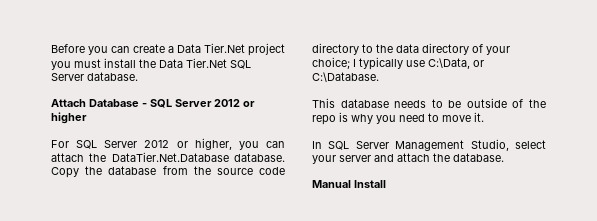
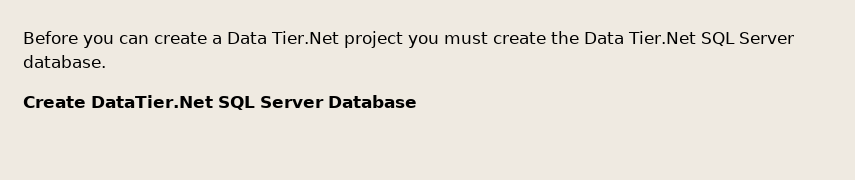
[104,58,136,68] install -> [492,32,546,44] create
[51,99,255,108] [51,112,87,124] [51,138,285,150] [51,152,285,162] [51,166,285,178] [312,43,510,55] [312,57,484,70] [312,72,379,82] [312,98,546,108] [312,112,484,125] [312,139,546,151] [312,153,504,164] [312,180,386,188] Attach Database - SQL Server 2012 or higher // For SQL Server 2012 or higher, you can attach the DataTier.Net.Database database. Copy the database from the source code directory to the data directory of your choice; I typically use C:\Data, or C:\Database. // This database needs to be outside of the repo is why you need to move it. // In SQL Server Management Studio, select your server and attach the database. // Manual Install -> [23,95,417,110] Create DataTier.Net SQL Server Database

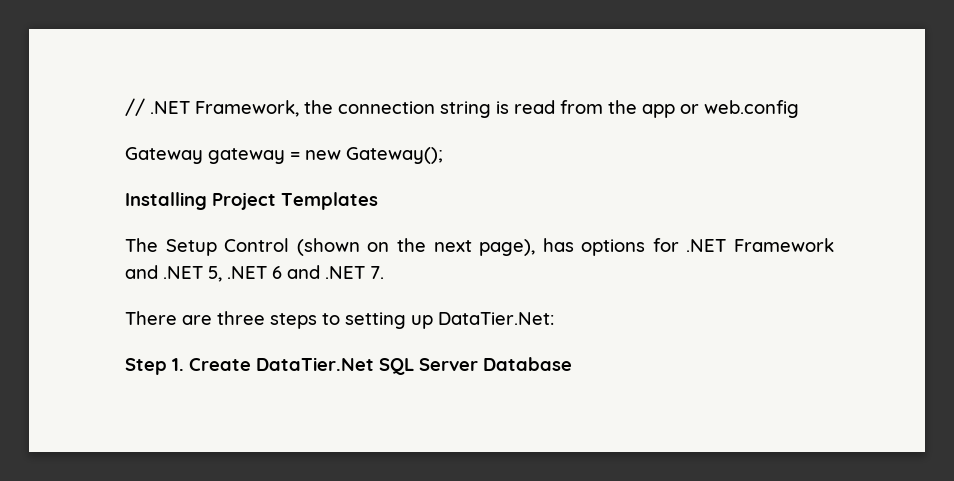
[23,31,794,48] [23,55,106,68] Before you can create a Data Tier.Net project you must create the Data Tier.Net SQL Server database. // -> [125,98,799,118] [125,147,443,164] [125,192,378,210] [125,238,835,256] [125,265,384,282] [125,311,554,329] [125,358,184,375] // .NET Framework, the connection string is read from the app or web.config // Gateway gateway = new Gateway(); // Installing Project Templates // The Setup Control (shown on the next page), has options for .NET Framework and .NET 5, .NET 6 and .NET 7. // There are three steps to setting up DataTier.Net: // Step 1.

